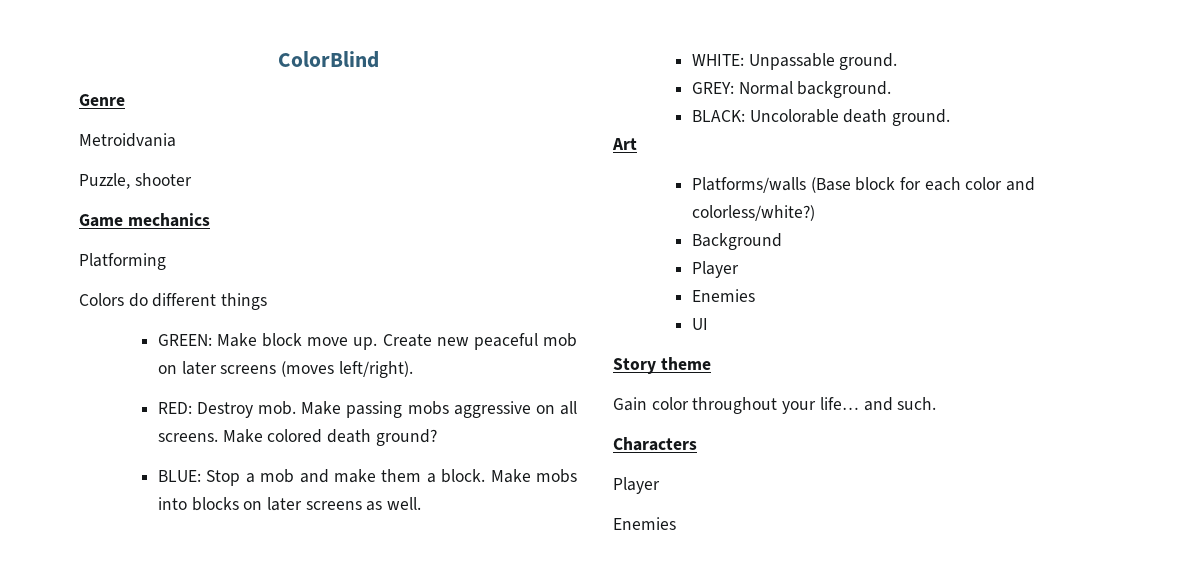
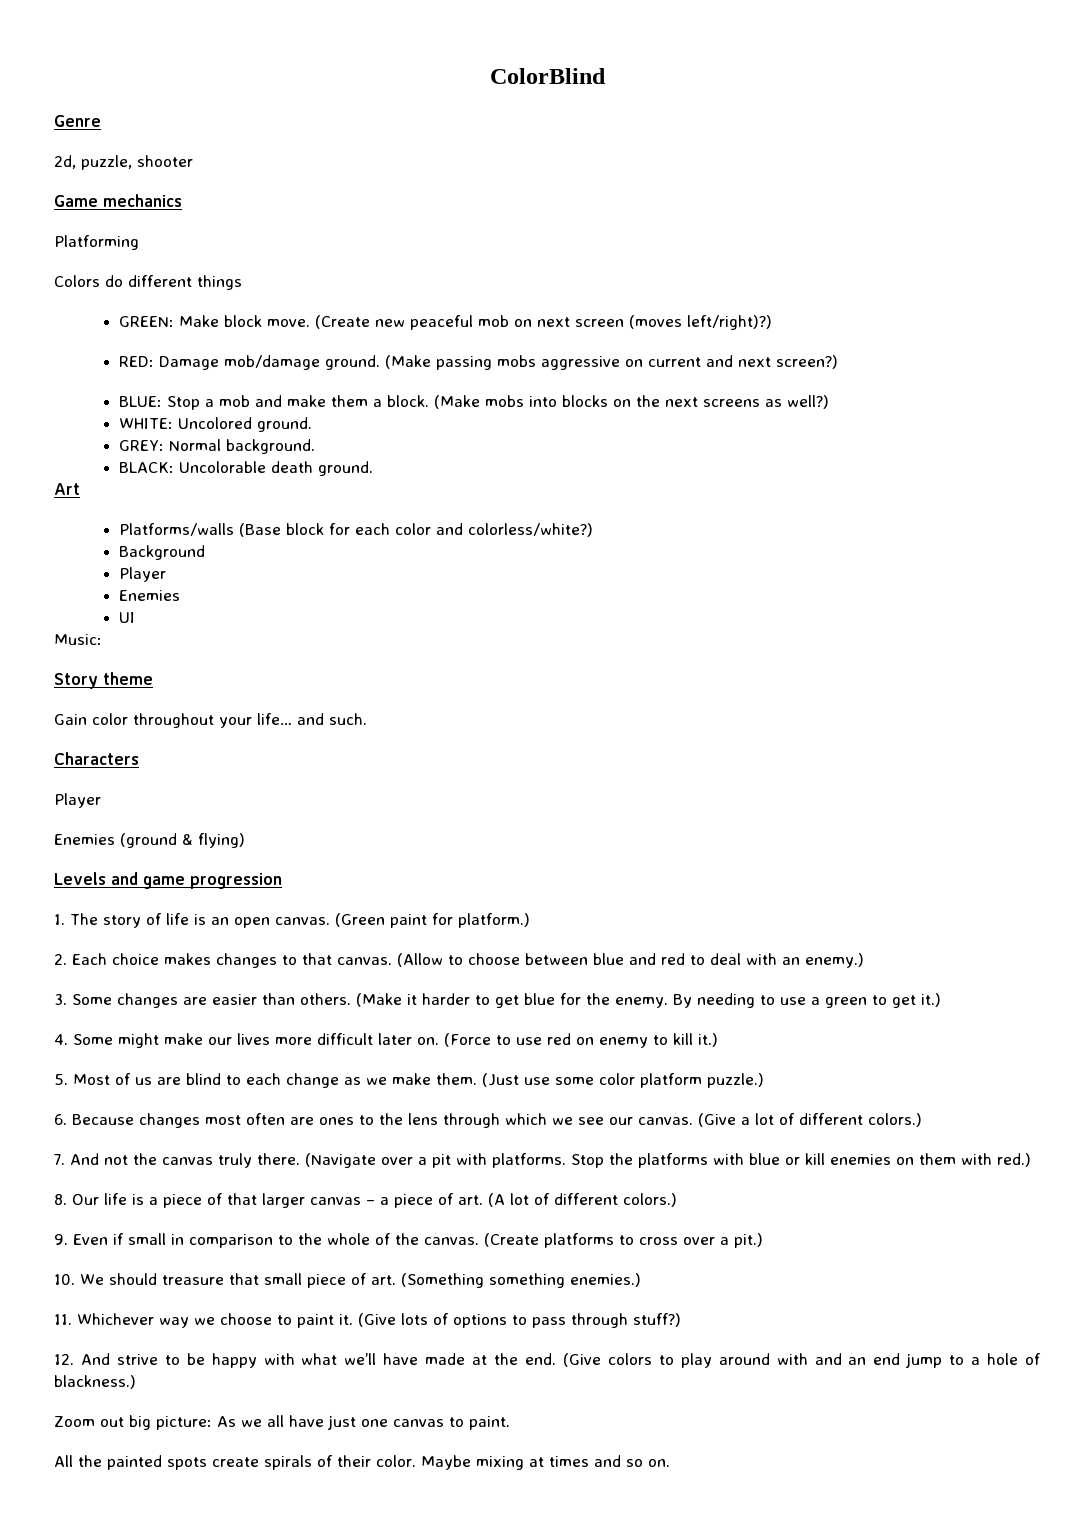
[79,133,176,147] [79,173,130,189] Metroidvania // Puzzle, -> [54,155,132,170] 2d, puzzle,
[307,334,432,350] move up. Create -> [266,315,370,329] move. (Create
[181,361,413,378] [157,401,577,418] [157,429,437,446] later screens (moves left/right). // RED: Destroy mob. Make passing mobs aggressive on all screens. Make colored death ground? -> [536,315,772,330] [118,355,838,370] next screen (moves left/right)?) // RED: Damage mob/damage ground. (Make passing mobs aggressive on current and next screen?)
[490,469,531,483] Make -> [433,395,480,409] (Make
[267,497,303,511] later -> [635,395,698,407] the next
[387,497,422,510] well. -> [786,395,829,409] well?)
[748,53,835,70] Unpassable -> [177,417,252,429] Uncolored
(708, 324) none -> [54,634,102,645] // Music:
(676, 523) none -> [120,833,245,848] [54,872,282,889] [54,913,530,928] [54,953,864,968] [54,993,941,1008] [54,1033,718,1048] [54,1073,764,1088] [54,1113,922,1128] [54,1153,1031,1168] [54,1193,677,1208] [54,1233,763,1248] [54,1273,641,1288] [54,1313,681,1328] [54,1353,1042,1368] [54,1375,136,1389] [54,1415,510,1430] [54,1455,670,1470] (ground & flying) // Levels and game progression // 1. The story of life is an open canvas. (Green paint for platform.) // 2. Each choice makes changes to that canvas. (Allow to choose between blue and red to deal with an enemy.) // 3. Some changes are easier than others. (Make it harder to get blue for the enemy. By needing to use a green to get it.) // 4. Some might make our lives more difficult later on. (Force to use red on enemy to kill it.) // 5. Most of us are blind to each change as we make them. (Just use some color platform puzzle.) // 6. Because changes most often are ones to the lens through which we see our canvas. (Give a lot of different colors.) // 7. And not the canvas truly there. (Navigate over a pit with platforms. Stop the platforms with blue or kill enemies on them with red.) // 8. Our life is a piece of that larger canvas – a piece of art. (A lot of different colors.) // 9. Even if small in comparison to the whole of the canvas. (Create platforms to cross over a pit.) // 10. We should treasure that small piece of art. (Something something enemies.) // 11. Whichever way we choose to paint it. (Give lots of options to pass through stuff?) // 12. And strive to be happy with what we’ll have made at the end. (Give colors to play around with and an end jump to a hole of blackness.) // Zoom out big picture: As we all have just one canvas to paint. // All the painted spots create spirals of their color. Maybe mixing at times and so on.

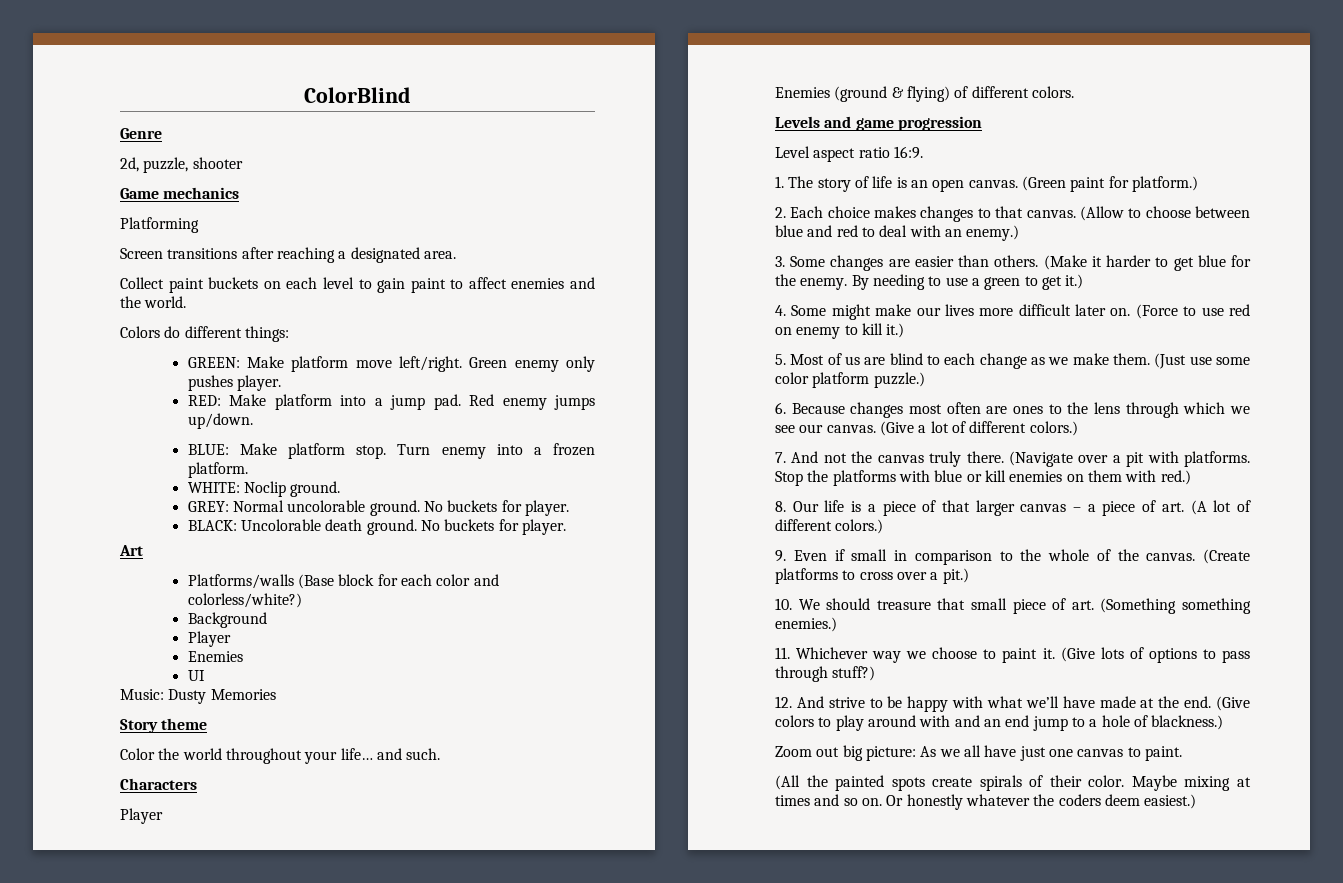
(139, 242) none -> [120,247,456,263] [120,277,595,293] [120,296,187,308] // Screen transitions after reaching a designated area. // Collect paint buckets on each level to gain paint to affect enemies and the world.
[197,275,242,290] things -> [244,326,289,342] things:
[223,315,772,330] [118,355,838,370] [118,395,829,410] block move. (Create new peaceful mob on next screen (moves left/right)?) // RED: Damage mob/damage ground. (Make passing mobs aggressive on current and next screen?) // BLUE: Stop a mob and make them a block. (Make mobs into blocks on the next screens as well?) -> [291,356,595,372] [187,375,282,391] [187,394,595,410] [187,413,253,429] [187,443,595,459] [187,462,248,478] platform move left/right. Green enemy only pushes player. // RED: Make platform into a jump pad. Red enemy jumps up/down. // BLUE: Make platform stop. Turn enemy into a frozen platform.
[177,417,252,429] Uncolored -> [244,481,287,497] Noclip
[225,439,315,454] background. -> [287,500,570,516] uncolorable ground. No buckets for player.
(373, 468) none -> [421,519,567,535] No buckets for player.
(102, 639) none -> [168,689,276,704] Dusty Memories
[54,713,128,725] Gain color -> [120,748,222,760] Color the world
(245, 840) none -> [954,86,1074,98] of different colors.
(282, 881) none -> [775,146,923,162] // Level aspect ratio 16:9.
[54,1455,73,1467] All -> [775,775,800,790] (All
(670, 1463) none -> [886,794,1197,810] Or honestly whatever the coders deem easiest.)

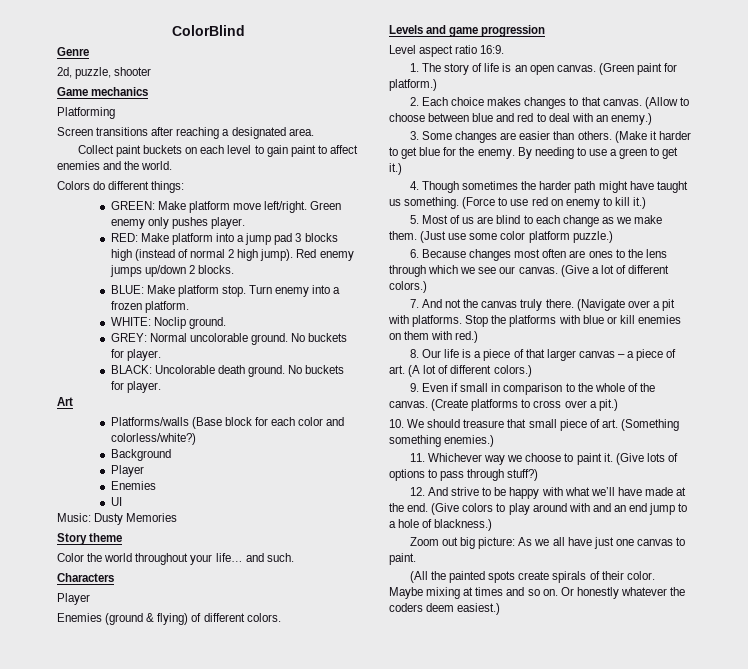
[433,394,595,410] [187,413,253,429] pad. Red enemy jumps up/down. -> [274,233,338,245] [110,249,354,261] [109,265,235,277] pad 3 blocks high (instead of normal 2 high jump). Red enemy jumps up/down 2 blocks.
[791,304,1131,320] Some might make our lives more difficult later on. -> [422,181,688,193] [389,197,460,209] Though sometimes the harder path might have taught us something.

